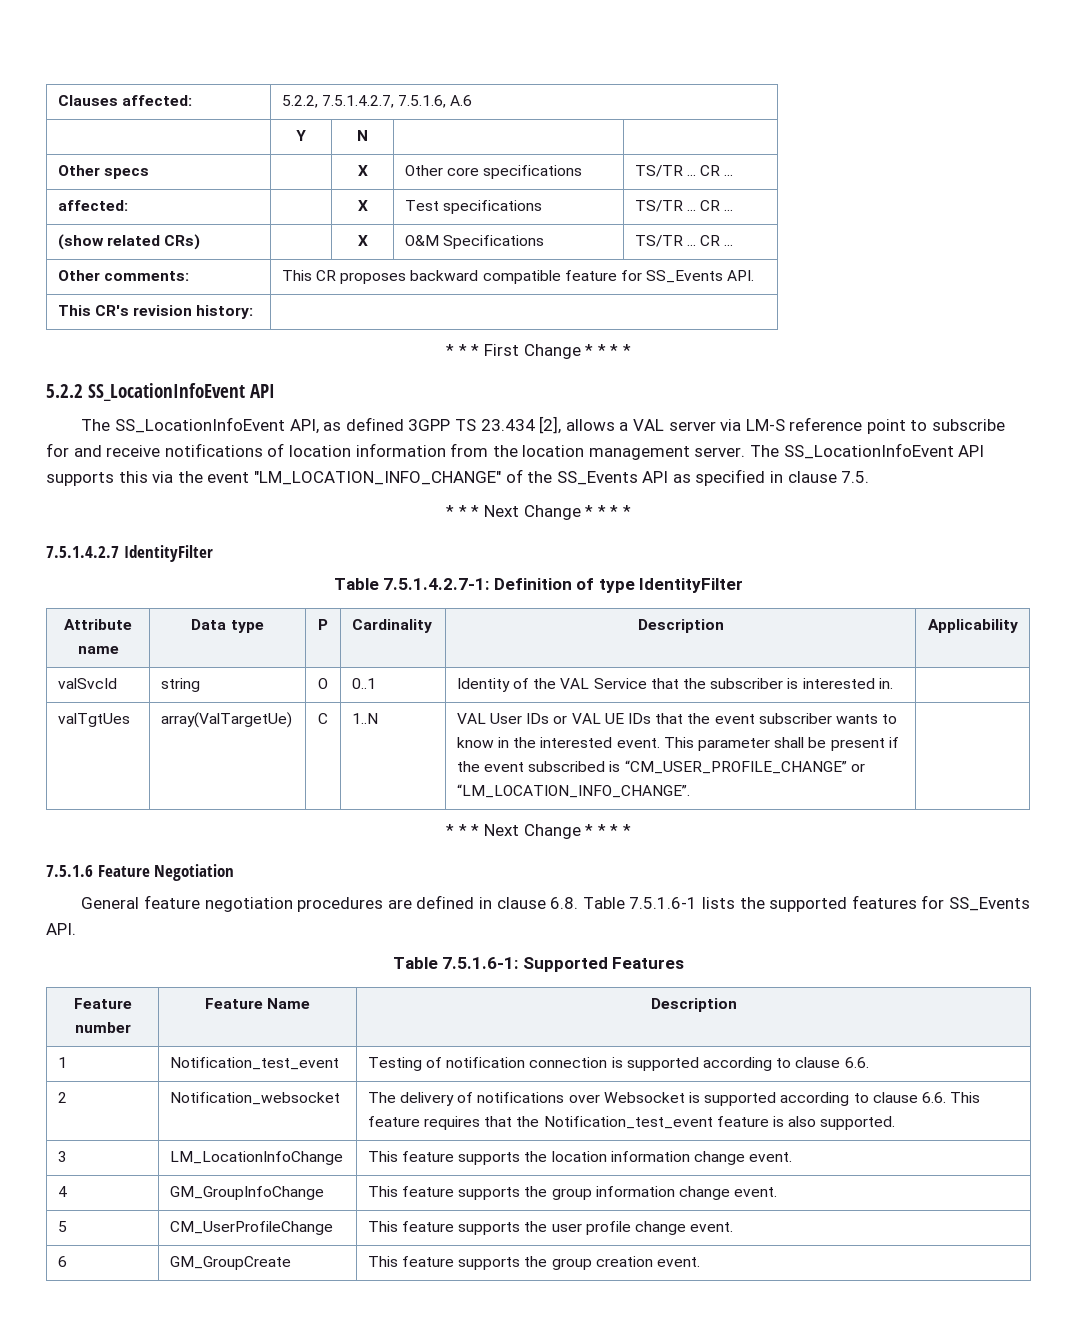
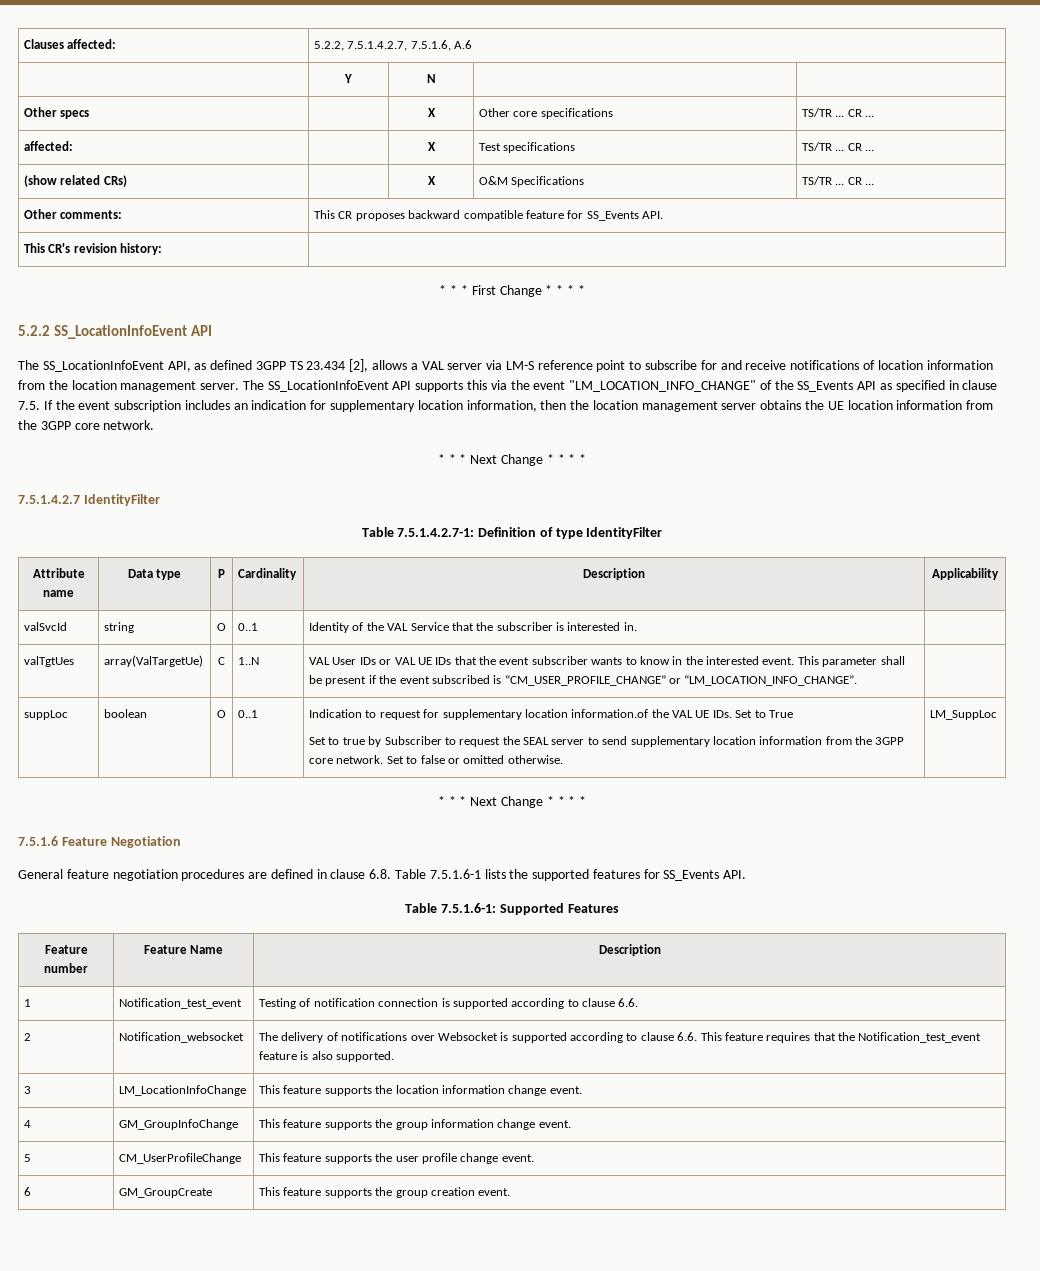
(870, 477) none -> [43,400,994,412] [18,420,155,430] If the event subscription includes an indication for supplementary location information, then the location management server obtains the UE location information from the 3GPP core network.
(690, 791) none -> [24,710,69,720] [104,709,148,718] [217,710,226,718] [238,710,259,718] [309,709,793,720] [309,736,905,747] [309,755,563,764] [930,710,998,720] // suppLoc | boolean | O | 0..1 | Indication to request for supplementary location information.of the VAL UE IDs. Set to True // Set to true by Subscriber to request the SEAL server to send supplementary location information from the 3GPP core network. Set to false or omitted otherwise. | LM_SuppLoc

